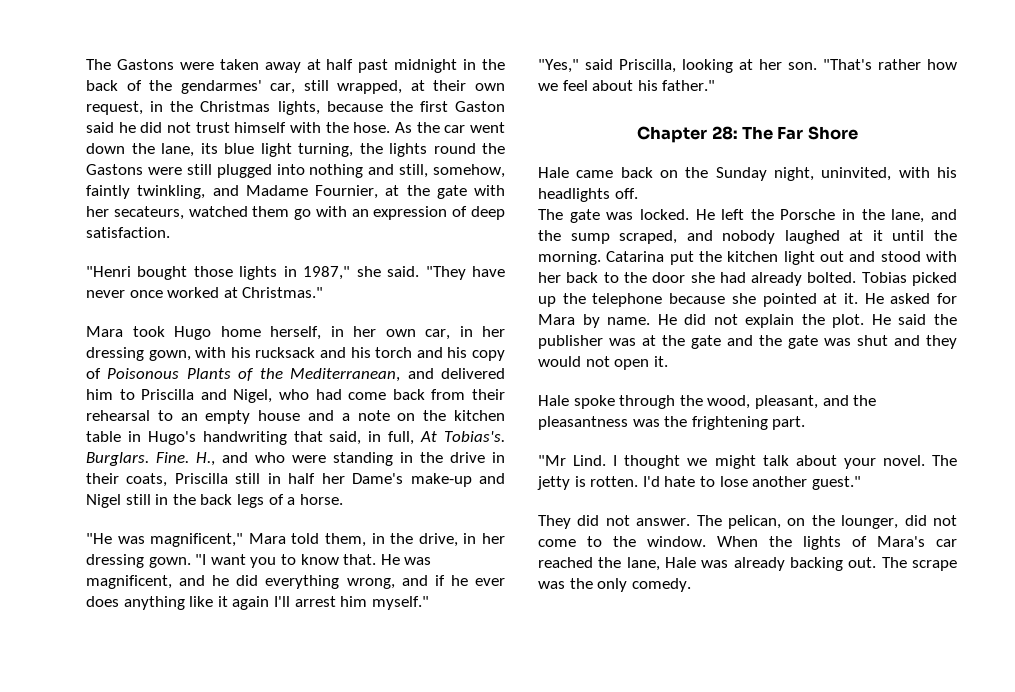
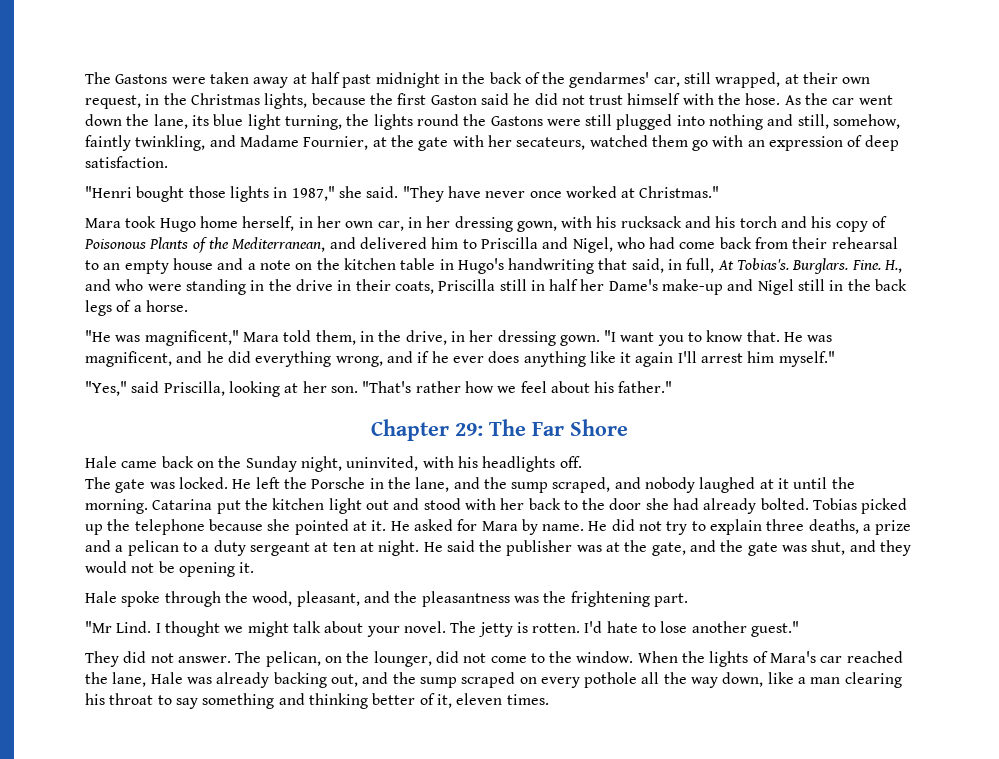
[711,126,738,140] 28: -> [455,423,483,436] 29:
[745,314,865,328] explain the plot. -> [666,519,912,535] [85,540,420,556] try to explain three deaths, a prize and a pelican to a duty sergeant at ten at night.
[691,335,721,349] gate -> [651,542,686,556] gate,
[857,335,888,346] shut -> [811,540,846,555] shut,
[614,359,650,370] open -> [158,561,235,577] be opening
[848,557,957,571] [538,578,691,592] out. The scrape was the only comedy. -> [330,672,902,688] [85,693,549,709] out, and the sump scraped on every pothole all the way down, like a man clearing his throat to say something and thinking better of it, eleven times.

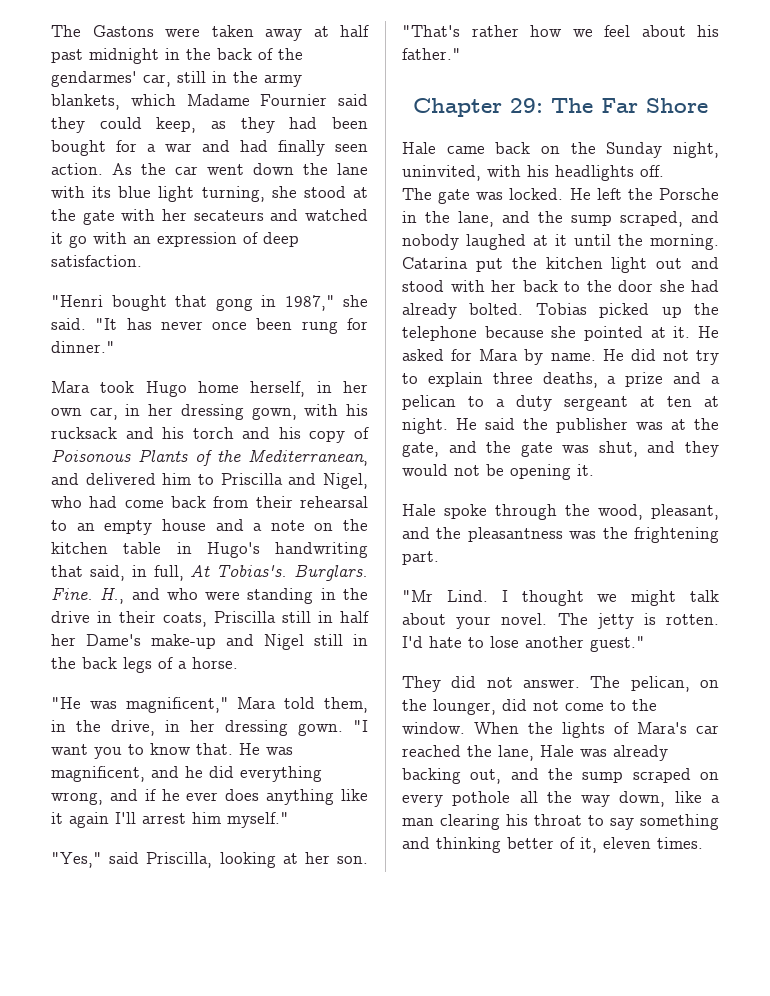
[715,72,871,88] [85,93,781,109] wrapped, at their own request, in the Christmas lights, because the first Gaston said he did not trust himself with the hose. -> [212,71,302,87] [51,94,368,110] [51,117,368,133] [51,140,368,156] [51,163,103,175] in the army blankets, which Madame Fournier said they could keep, as they had been bought for a war and had finally seen action.
[153,114,188,129] lane, -> [337,163,368,175] [51,186,85,198] lane with
[346,114,901,130] [85,135,369,151] the lights round the Gastons were still plugged into nothing and still, somehow, faintly twinkling, and Madame Fournier, -> [271,186,346,198] she stood
[516,135,688,150] secateurs, watched them -> [193,209,368,221] [51,232,63,244] secateurs and watched it
[188,186,269,202] those lights -> [175,295,253,311] that gong
[402,186,720,202] "They have never once worked at Christmas." -> [95,318,368,334] [51,341,115,353] "It has never once been rung for dinner."

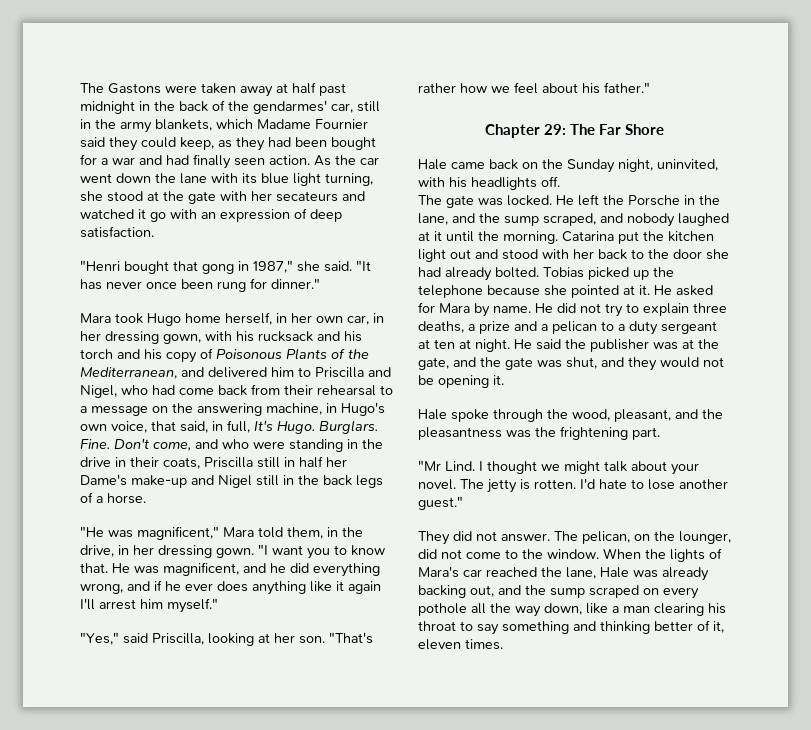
[76,519,368,535] [51,542,368,558] [51,564,368,581] [51,587,125,604] an empty house and a note on the kitchen table in Hugo's handwriting that said, in full, At Tobias's. Burglars. Fine. H., -> [80,402,385,416] [80,420,378,434] [80,438,191,451] a message on the answering machine, in Hugo's own voice, that said, in full, It's Hugo. Burglars. Fine. Don't come,

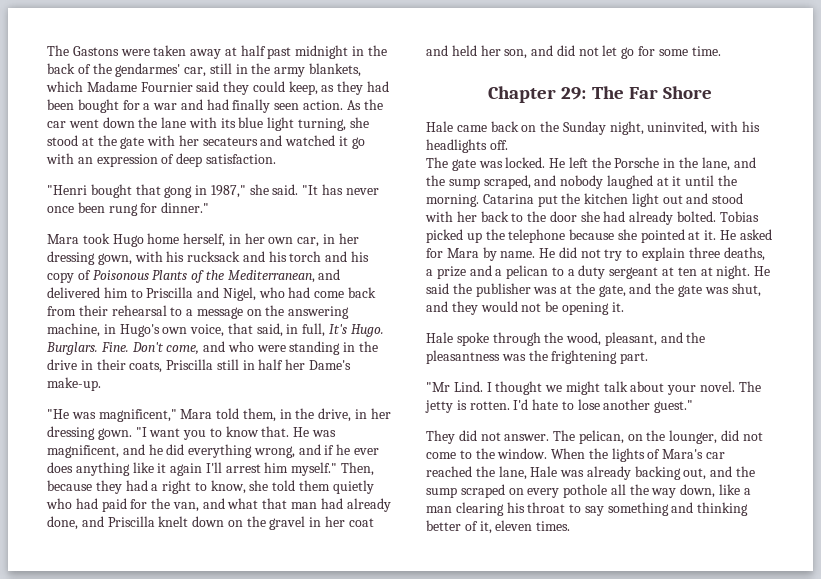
[131,475,383,488] [80,492,146,504] make-up and Nigel still in the back legs of a horse. -> [47,377,101,391] make-up.
[80,632,373,646] [418,82,650,94] // "Yes," said Priscilla, looking at her son. "That's rather how we feel about his father." -> [341,462,375,476] [47,480,374,494] [46,498,391,512] [47,516,374,530] [426,45,721,59] Then, because they had a right to know, she told them quietly who had paid for the van, and what that man had already done, and Priscilla knelt down on the gravel in her coat and held her son, and did not let go for some time.

